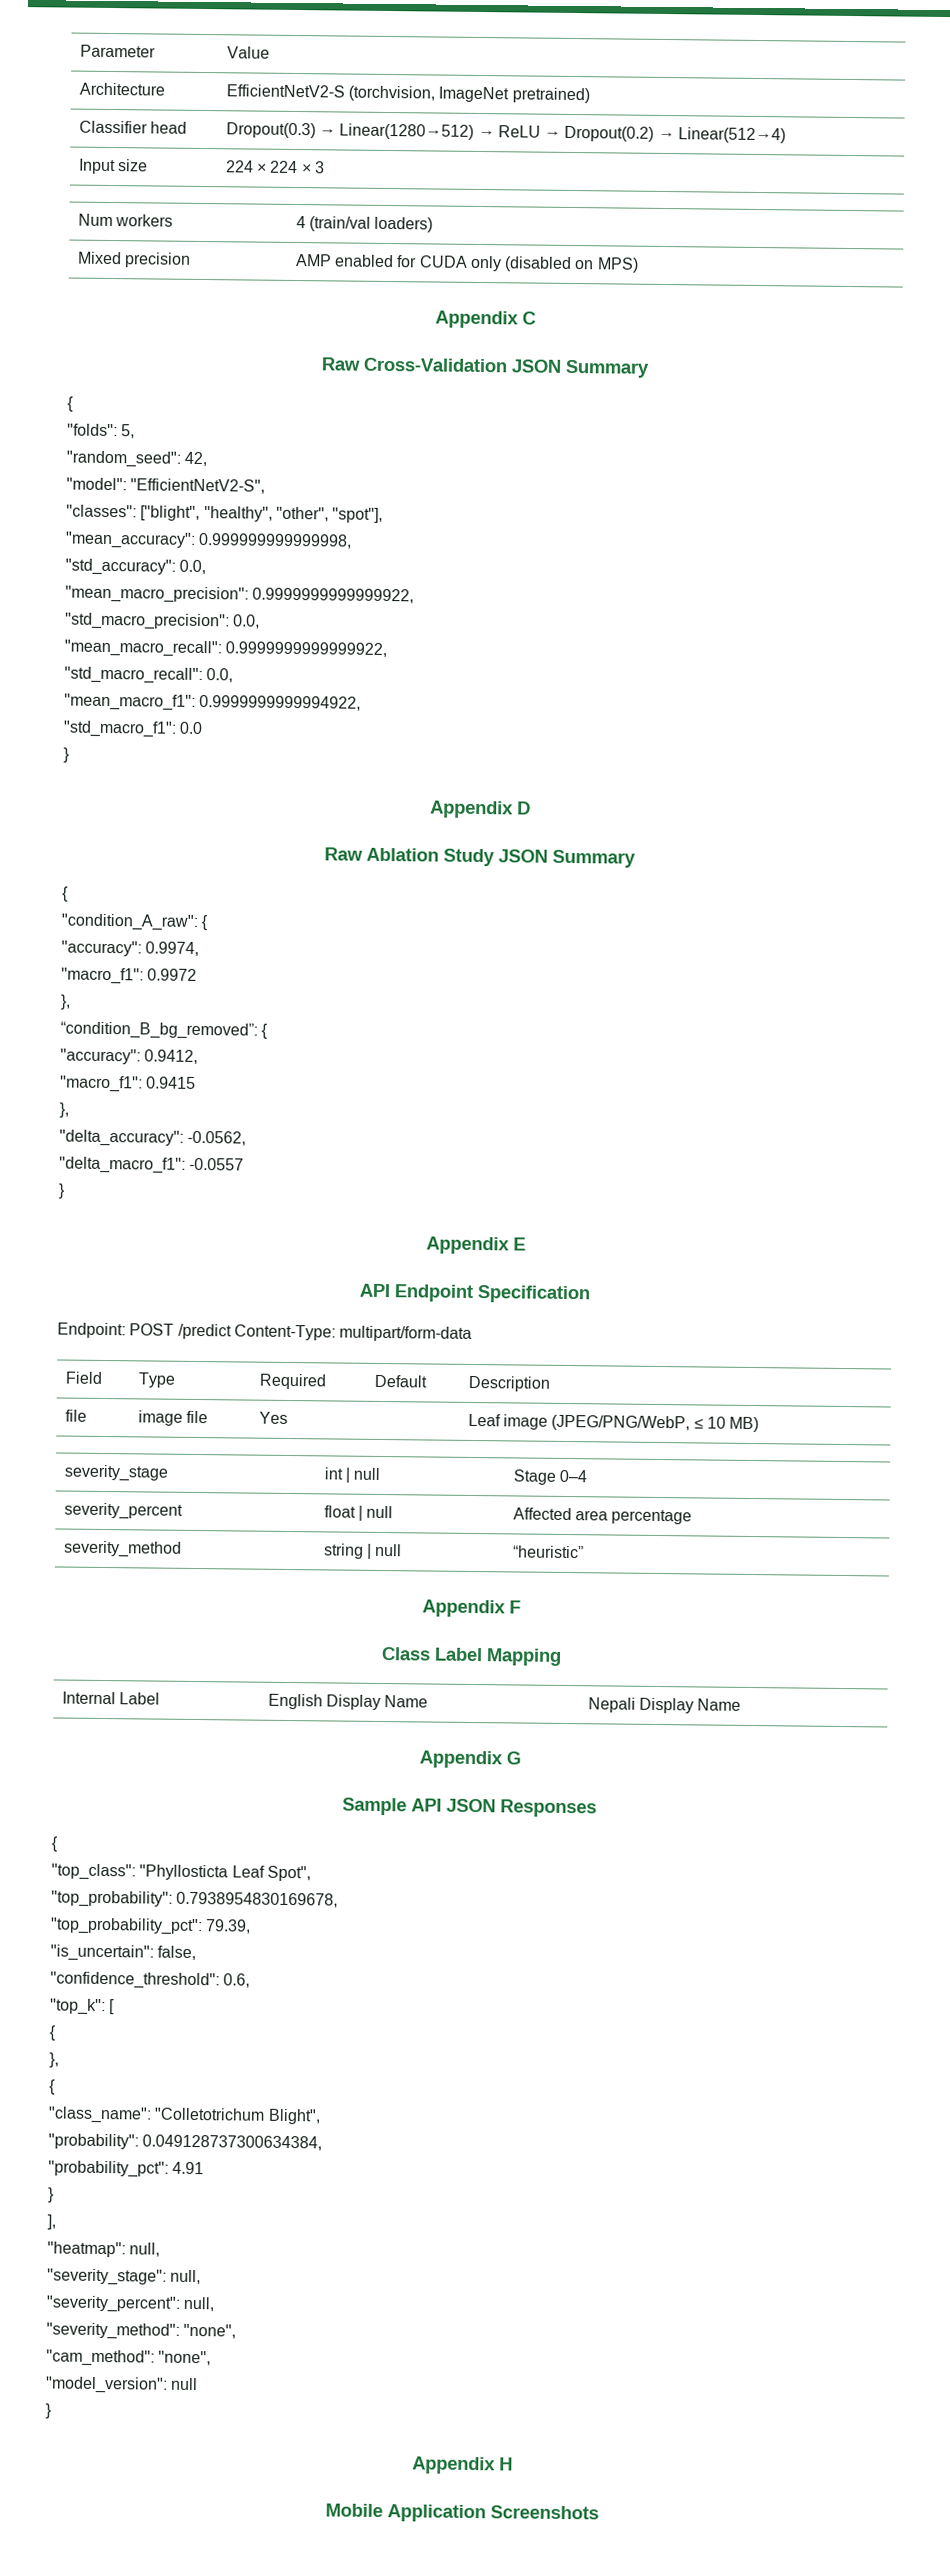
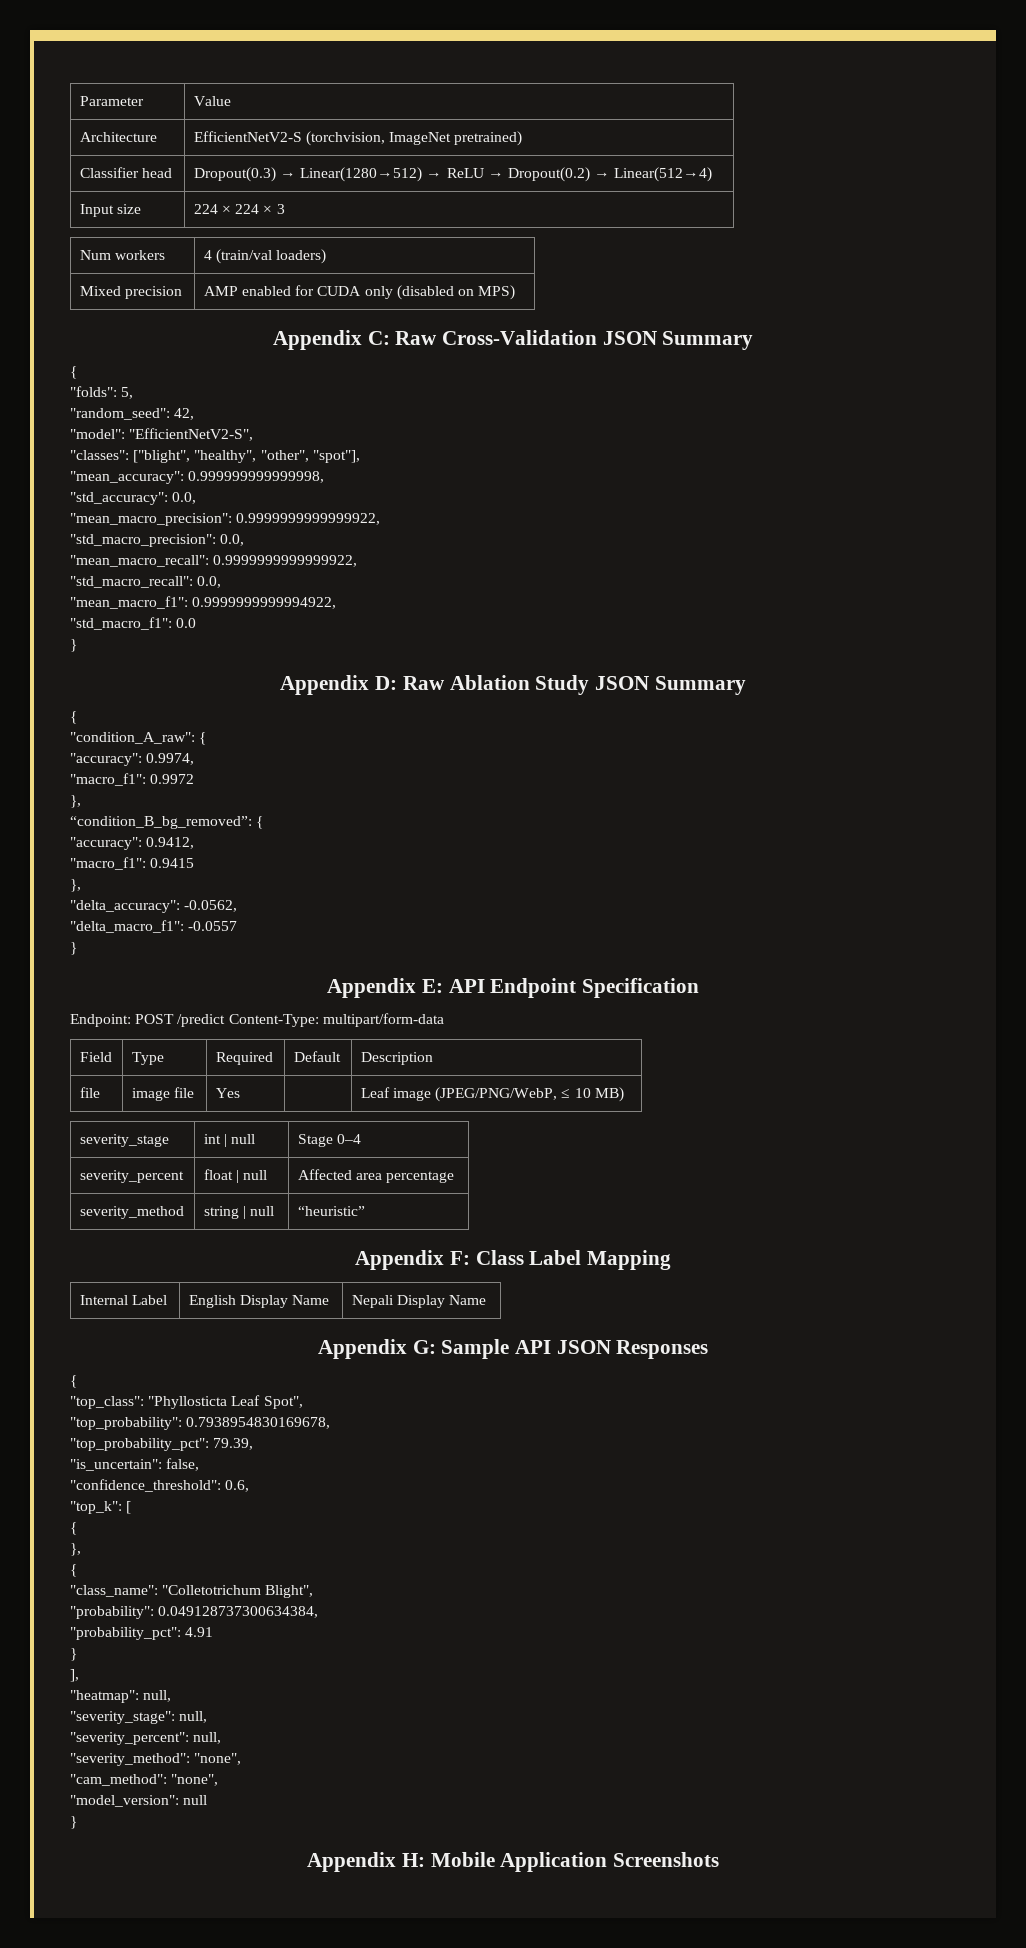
[522,311,536,325] C // -> [367,331,390,345] C:
[517,801,531,815] D // -> [375,676,398,690] D:
[512,1237,526,1251] E // -> [421,979,443,993] E:
[509,1600,521,1614] F // -> [449,1251,470,1265] F:
[505,1751,521,1765] G // -> [412,1340,436,1354] G:
[499,2457,513,2471] H // -> [401,1853,425,1867] H:

